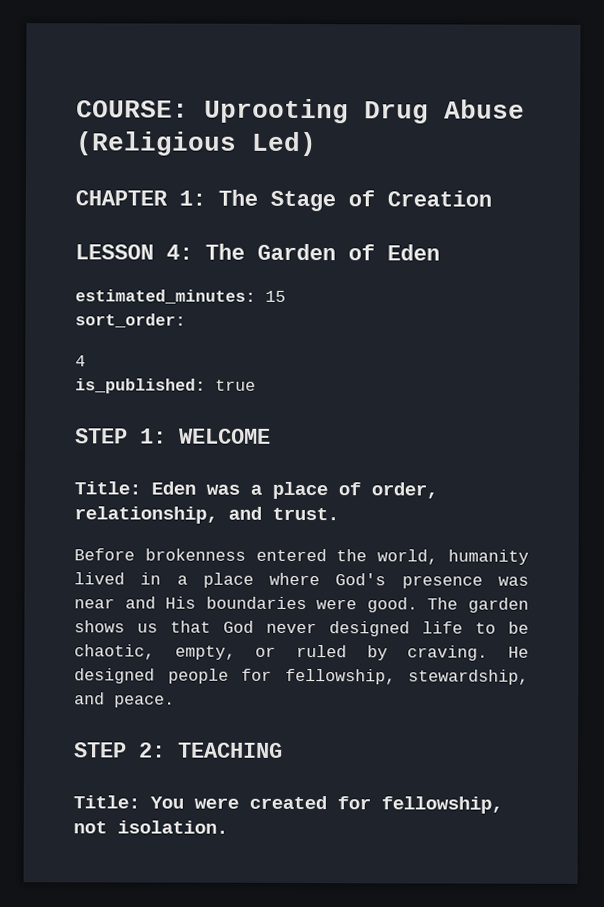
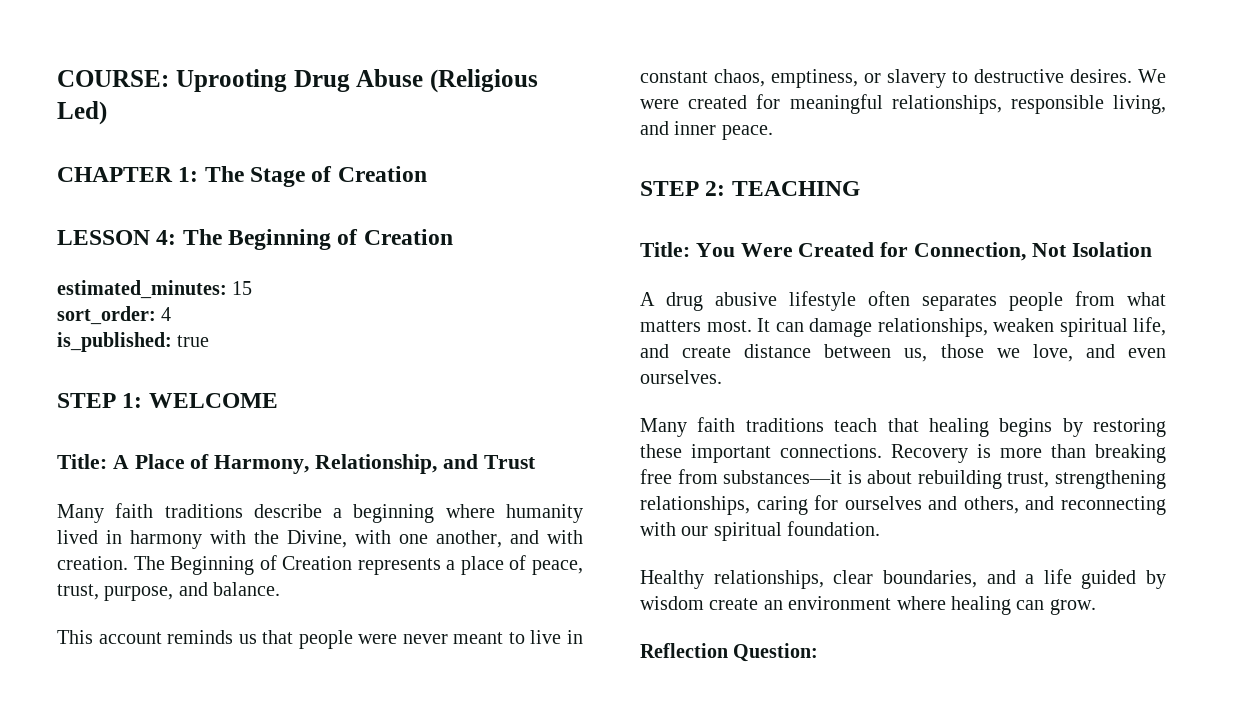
[257,243,440,261] Garden of Eden -> [228,229,453,250] Beginning of Creation
(186, 320) // -> (156, 315) none
[151,481,438,500] [74,506,339,524] [74,548,529,565] [74,572,529,589] [74,596,529,613] [74,620,529,637] [74,644,529,661] [74,668,529,685] [74,692,105,705] Eden was a place of order, relationship, and trust. // Before brokenness entered the world, humanity lived in a place where God's presence was near and His boundaries were good. The garden shows us that God never designed life to be chaotic, empty, or ruled by craving. He designed people for fellowship, stewardship, and -> [112,454,536,474] [57,503,583,523] [57,530,583,549] [57,555,583,575] [57,582,281,601] [57,630,584,649] [640,69,1166,88] [640,94,1166,114] [640,121,717,135] A Place of Harmony, Relationship, and Trust // Many faith traditions describe a beginning where humanity lived in harmony with the Divine, with one another, and with creation. The Beginning of Creation represents a place of peace, trust, purpose, and balance. // This account reminds us that people were never meant to live in constant chaos, emptiness, or slavery to destructive desires. We were created for meaningful relationships, responsible living, and inner
[194,795,503,814] [73,820,228,834] were created for fellowship, not isolation. -> [740,242,1152,261] [640,291,1166,311] [640,317,1166,337] [640,344,1166,362] [640,370,722,384] [640,417,1166,437] [640,444,1166,463] [640,469,1166,489] [640,495,1166,515] [640,521,881,541] [640,569,1166,589] [640,596,1096,615] [640,643,819,662] Were Created for Connection, Not Isolation // A drug abusive lifestyle often separates people from what matters most. It can damage relationships, weaken spiritual life, and create distance between us, those we love, and even ourselves. // Many faith traditions teach that healing begins by restoring these important connections. Recovery is more than breaking free from substances—it is about rebuilding trust, strengthening relationships, caring for ourselves and others, and reconnecting with our spiritual foundation. // Healthy relationships, clear boundaries, and a life guided by wisdom create an environment where healing can grow. // Reflection Question:

